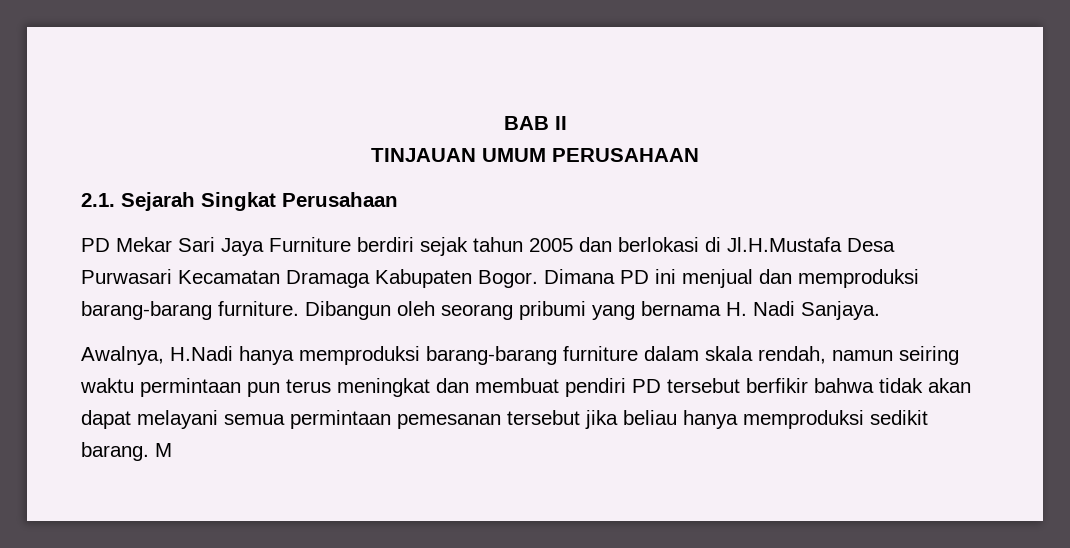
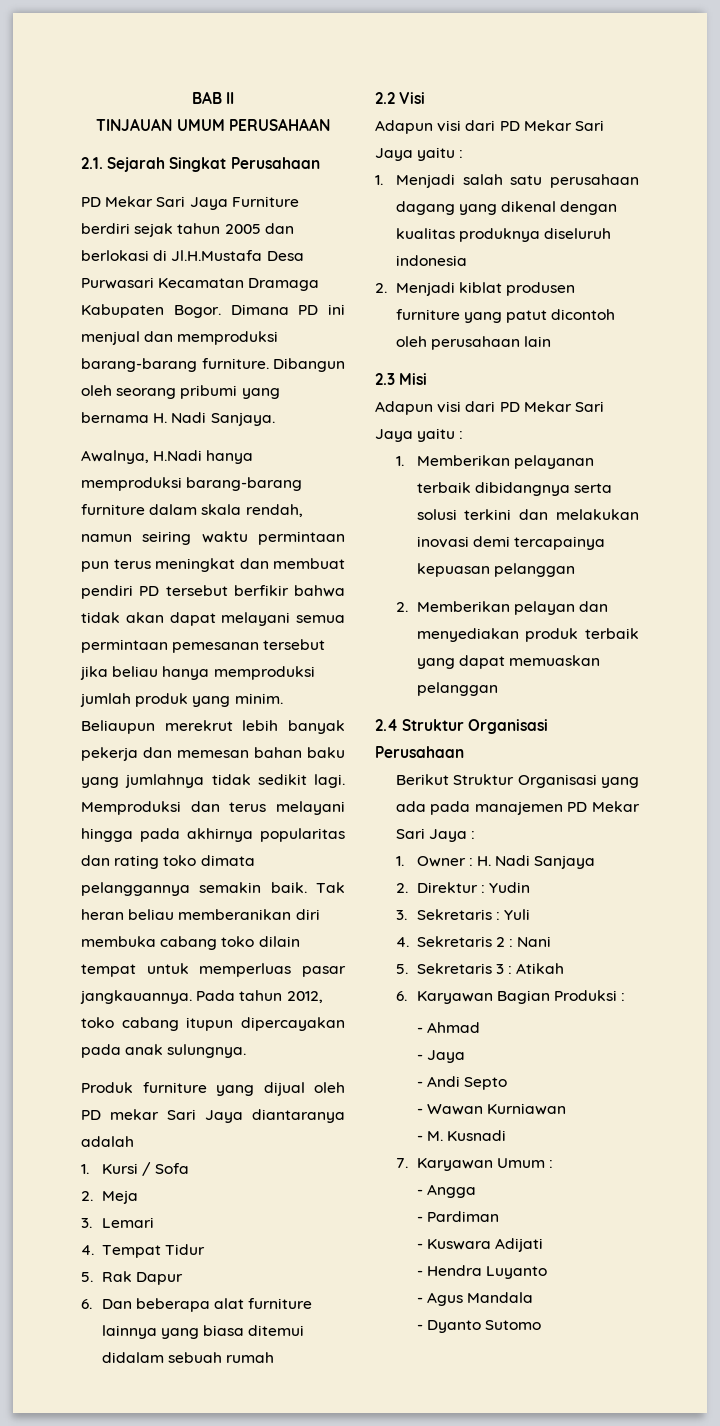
[870,410,928,425] [81,442,172,461] sedikit barang. M -> [80,693,283,707] [81,720,345,734] [81,747,345,761] [81,774,345,788] [81,801,345,815] [81,828,345,842] [81,855,255,869] [81,882,345,896] [81,909,320,920] [81,936,300,950] [81,963,346,977] [80,990,323,1004] [81,1017,345,1031] [81,1044,247,1058] [81,1082,345,1096] [81,1109,345,1123] [81,1136,134,1147] [81,1162,190,1176] [81,1190,138,1204] [81,1217,154,1228] [81,1244,206,1258] [81,1271,184,1285] [81,1298,313,1312] [101,1325,305,1339] [101,1352,275,1363] [375,92,426,104] [375,120,604,134] [375,147,464,161] [375,174,639,188] [395,201,618,215] [395,228,612,242] [395,255,467,266] [375,282,576,296] [395,309,616,323] [395,336,552,350] [375,373,428,385] [375,401,604,415] [375,428,464,442] [395,455,594,469] [416,482,613,496] [416,509,639,520] [416,536,606,550] [416,563,575,577] [395,601,609,615] [416,628,639,642] [416,655,601,669] [416,682,498,696] [375,719,549,734] [375,746,464,758] [395,774,639,788] [395,801,640,815] [395,828,476,842] [395,855,596,869] [395,882,531,893] [395,909,531,920] [395,936,552,947] [395,963,565,974] [395,990,626,1004] [416,1022,480,1033] [416,1050,465,1063] [416,1076,508,1090] [416,1103,567,1115] [416,1130,507,1141] [395,1158,554,1171] [416,1184,476,1198] [416,1211,499,1222] [416,1238,544,1252] [416,1265,548,1279] [416,1292,534,1306] [416,1320,542,1333] jumlah produk yang minim. Beliaupun merekrut lebih banyak pekerja dan memesan bahan baku yang jumlahnya tidak sedikit lagi. Memproduksi dan terus melayani hingga pada akhirnya popularitas dan rating toko dimata pelanggannya semakin baik. Tak heran beliau memberanikan diri membuka cabang toko dilain tempat untuk memperluas pasar jangkauannya. Pada tahun 2012, toko cabang itupun dipercayakan pada anak sulungnya. // Produk furniture yang dijual oleh PD mekar Sari Jaya diantaranya adalah // 1. Kursi / Sofa // 2. Meja // 3. Lemari // 4. Tempat Tidur // 5. Rak Dapur // 6. Dan beberapa alat furniture lainnya yang biasa ditemui didalam sebuah rumah // 2.2 Visi // Adapun visi dari PD Mekar Sari Jaya yaitu : // 1. Menjadi salah satu perusahaan dagang yang dikenal dengan kualitas produknya diseluruh indonesia // 2. Menjadi kiblat produsen furniture yang patut dicontoh oleh perusahaan lain // 2.3 Misi // Adapun visi dari PD Mekar Sari Jaya yaitu : // 1. Memberikan pelayanan terbaik dibidangnya serta solusi terkini dan melakukan inovasi demi tercapainya kepuasan pelanggan // 2. Memberikan pelayan dan menyediakan produk terbaik yang dapat memuaskan pelanggan // 2.4 Struktur Organisasi Perusahaan // Berikut Struktur Organisasi yang ada pada manajemen PD Mekar Sari Jaya : // 1. Owner : H. Nadi Sanjaya // 2. Direktur : Yudin // 3. Sekretaris : Yuli // 4. Sekretaris 2 : Nani // 5. Sekretaris 3 : Atikah // 6. Karyawan Bagian Produksi : // - Ahmad // - Jaya // - Andi Septo // - Wawan Kurniawan // - M. Kusnadi // 7. Karyawan Umum : // - Angga // - Pardiman // - Kuswara Adijati // - Hendra Luyanto // - Agus Mandala // - Dyanto Sutomo

